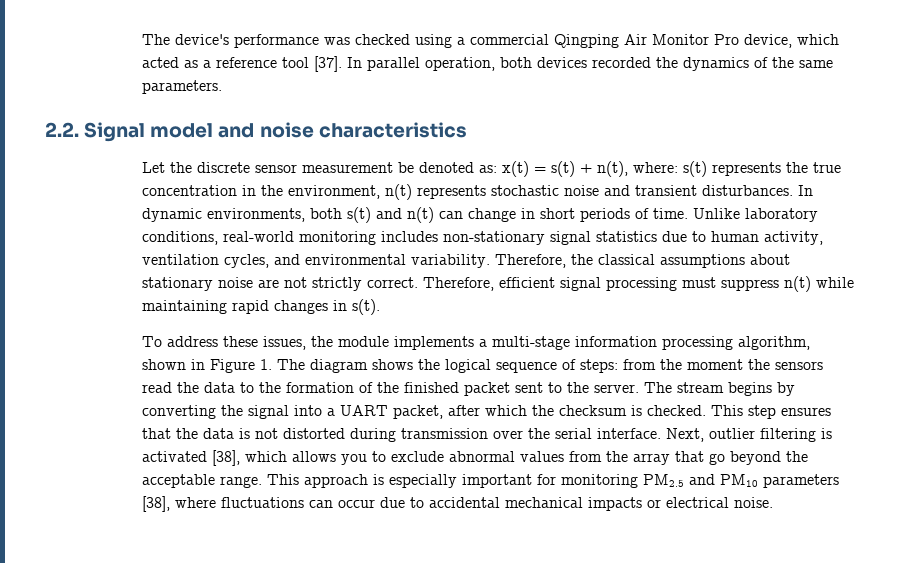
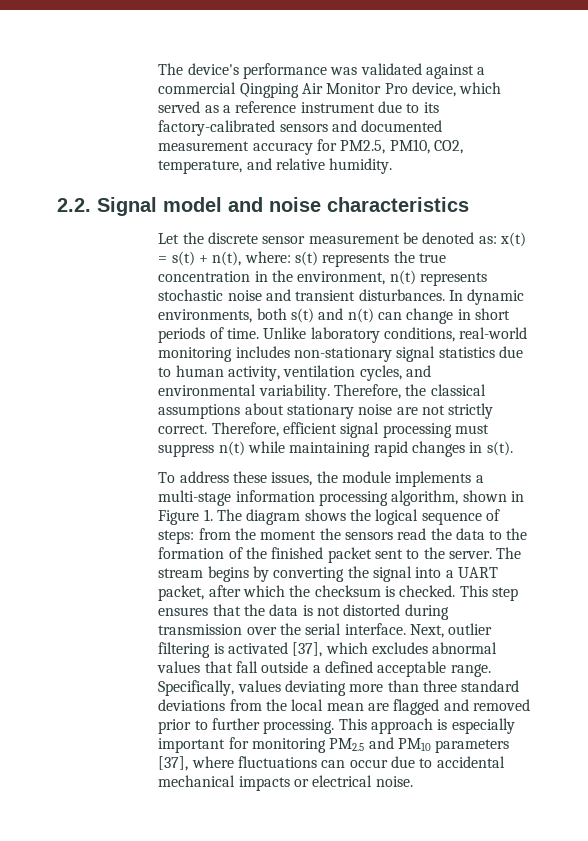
[355,34,453,48] checked using -> [360,63,474,79] validated against
[142,57,180,68] acted -> [158,101,201,113] served
[282,56,834,72] [142,80,223,94] tool [37]. In parallel operation, both devices recorded the dynamics of the same parameters. -> [300,101,439,113] [158,120,443,136] [158,139,463,155] [158,158,393,174] instrument due to its factory-calibrated sensors and documented measurement accuracy for PM2.5, PM10, CO2, temperature, and relative humidity.
[212,450,809,466] [142,474,263,488] [38], which allows you to exclude abnormal values from the array that go beyond the acceptable range. -> [292,642,498,657] [157,661,491,677] [158,680,520,696] [158,699,530,715] [158,718,335,734] [37], which excludes abnormal values that fall outside a defined acceptable range. Specifically, values deviating more than three standard deviations from the local mean are flagged and removed prior to further processing.
[142,496,171,512] [38], -> [158,756,189,771] [37],

